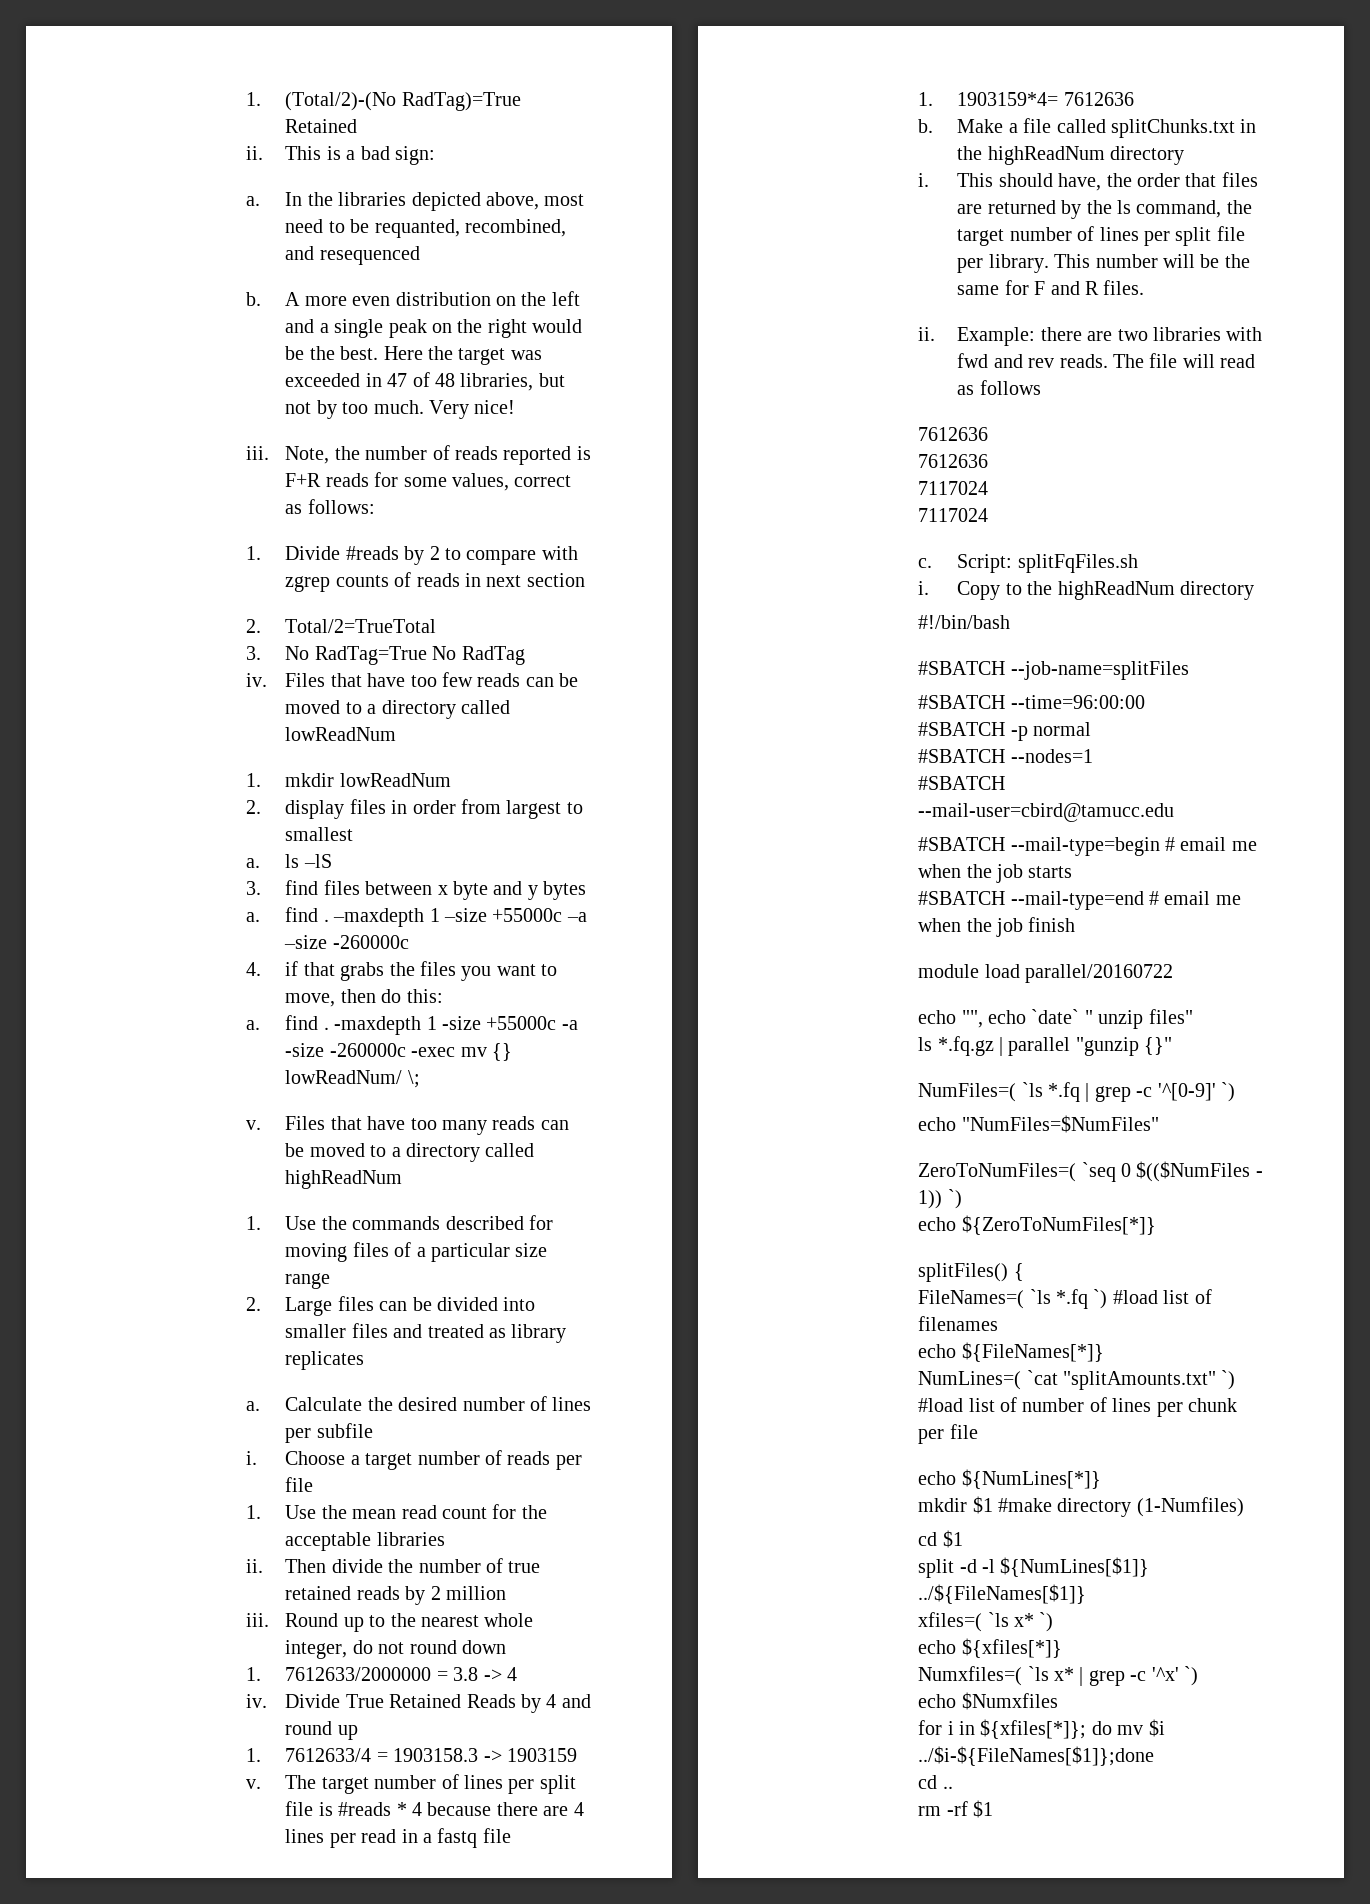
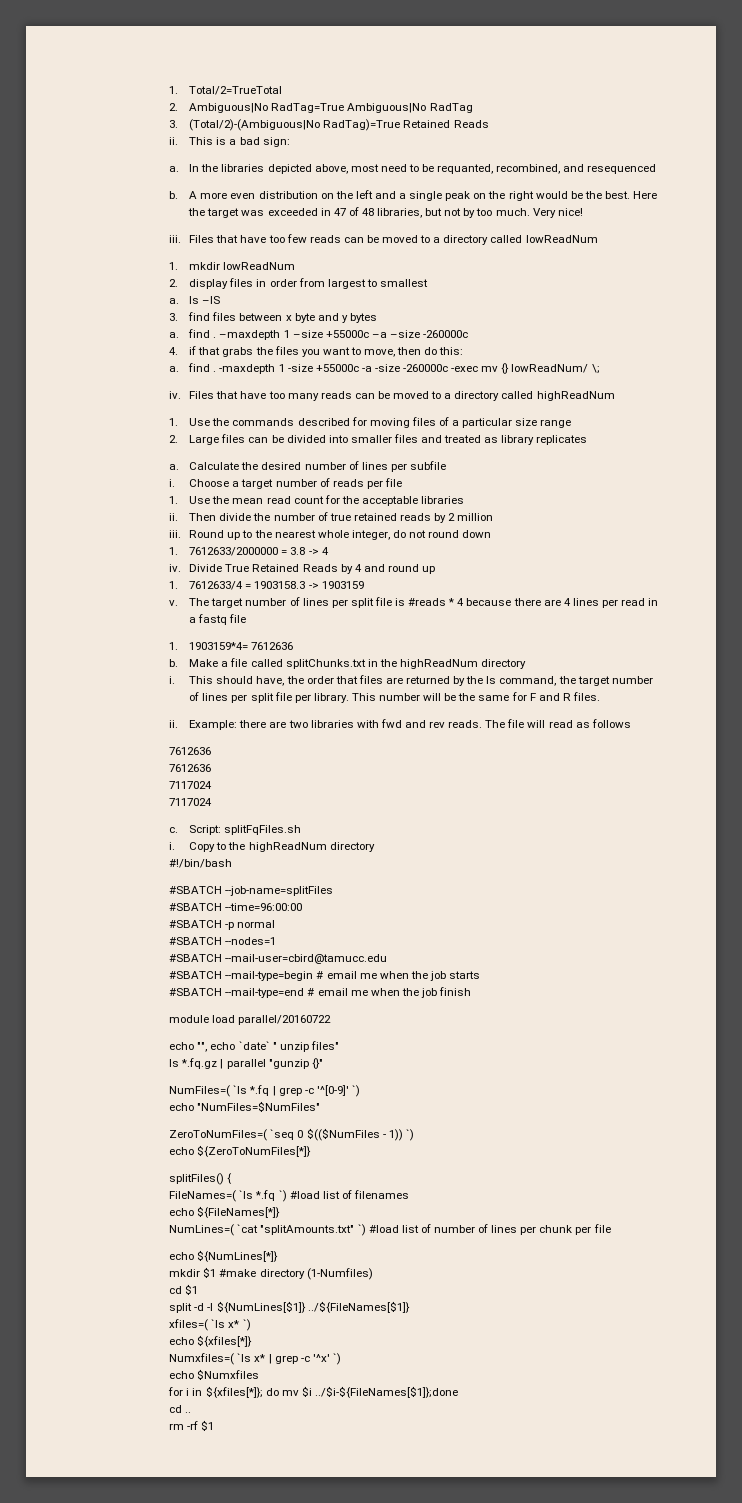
[246,92,397,111] 1. (Total/2)-(No -> [169,86,283,95] [169,103,473,113] [169,119,321,131] 1. Total/2=TrueTotal // 2. Ambiguous|No RadTag=True Ambiguous|No RadTag // 3. (Total/2)-(Ambiguous|No
(358, 126) none -> [453,120,489,128] Reads
[285,445,591,465] [285,472,572,491] [285,499,375,514] [246,546,578,565] [285,572,585,592] [246,619,437,633] [246,646,525,665] [246,673,268,687] Note, the number of reads reported is F+R reads for some values, correct as follows: // 1. Divide #reads by 2 to compare with zgrep counts of reads in next section // 2. Total/2=TrueTotal // 3. No RadTag=True No RadTag // iv. -> (182, 239) none
[246,1120,262,1130] v. -> [169,391,182,399] iv.

